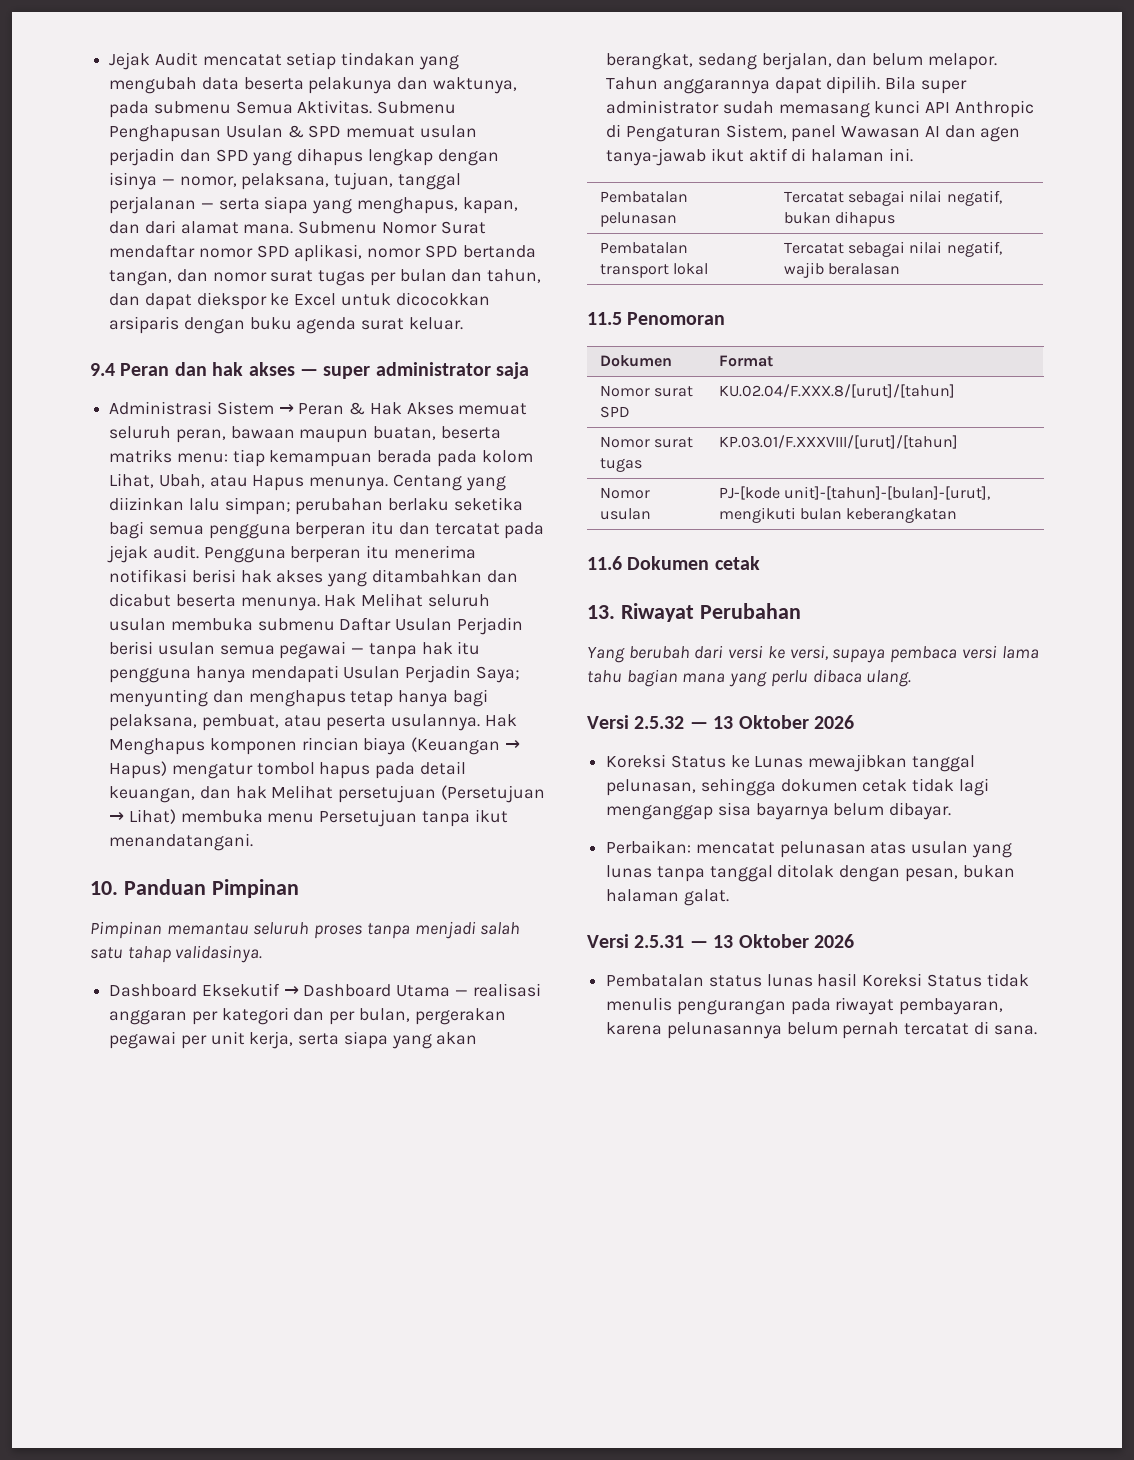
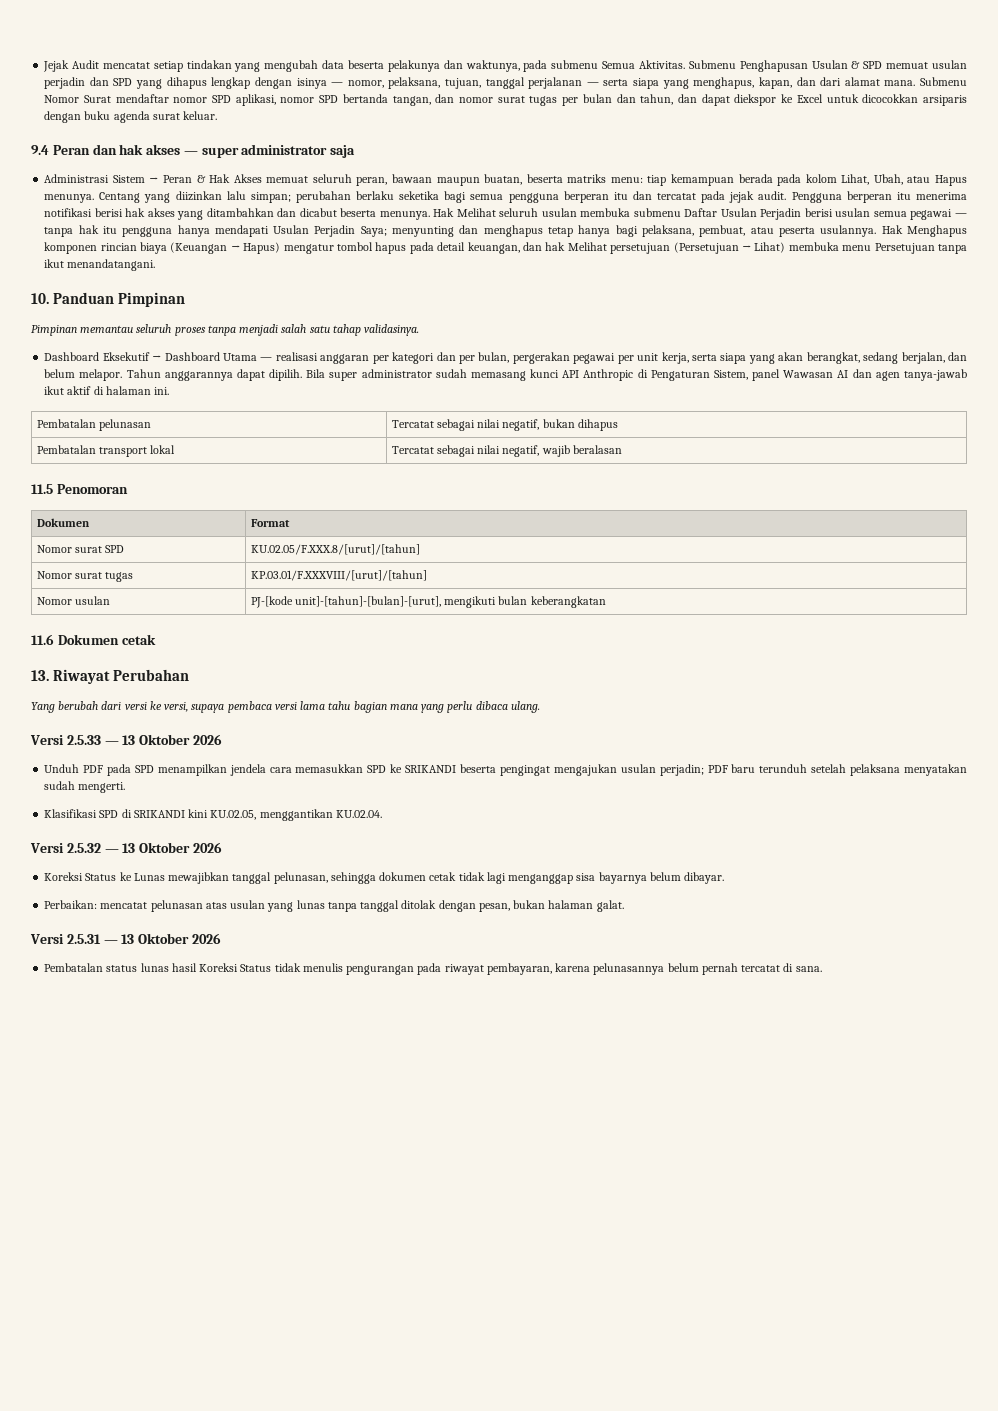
[718,384,955,398] KU.02.04/F.XXX.8/[urut]/[tahun] -> [250,544,420,555] KU.02.05/F.XXX.8/[urut]/[tahun]
(912, 678) none -> [30,734,222,745] [44,764,968,776] [44,781,126,793] [44,809,382,821] // Versi 2.5.33 — 13 Oktober 2026 // Unduh PDF pada SPD menampilkan jendela cara memasukkan SPD ke SRIKANDI beserta pengingat mengajukan usulan perjadin; PDF baru terunduh setelah pelaksana menyatakan sudah mengerti. // Klasifikasi SPD di SRIKANDI kini KU.02.05, menggantikan KU.02.04.

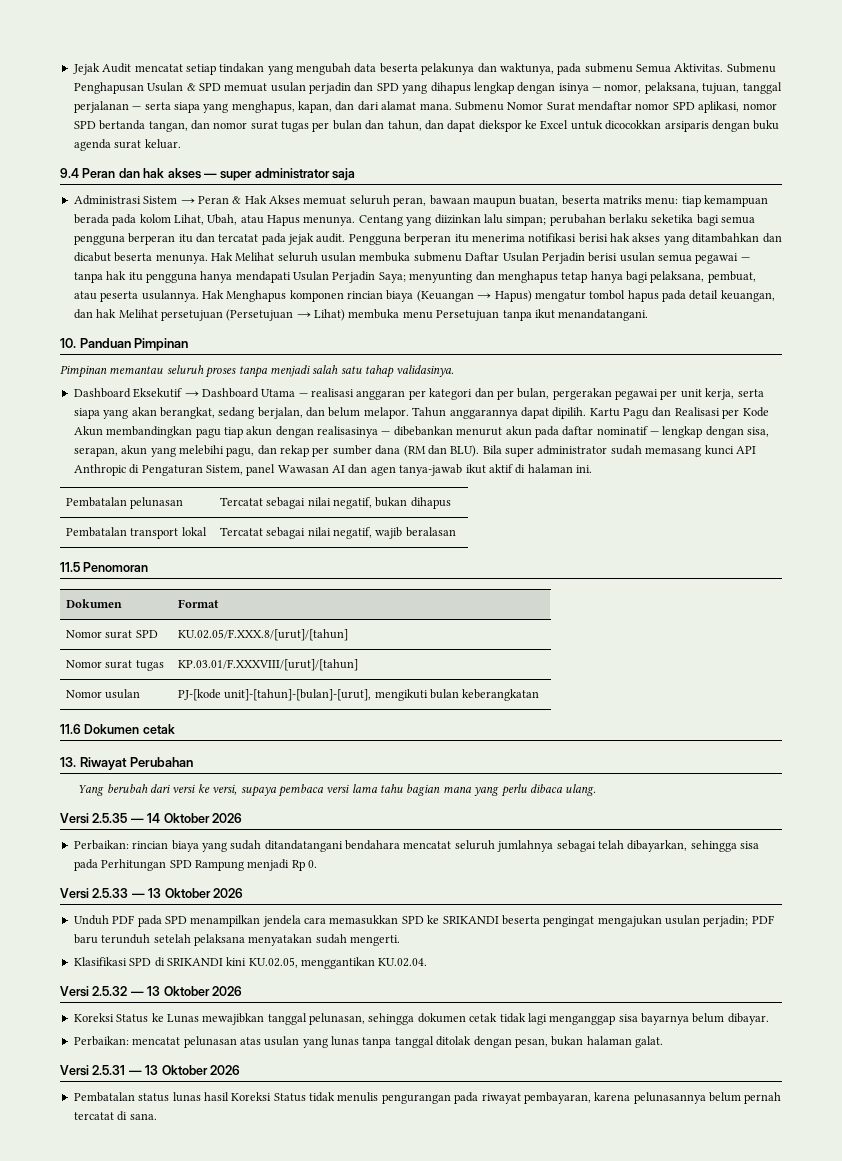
(303, 375) none -> [589,407,769,419] [73,426,770,438] [73,445,480,457] Kartu Pagu dan Realisasi per Kode Akun membandingkan pagu tiap akun dengan realisasinya — dibebankan menurut akun pada daftar nominatif — lengkap dengan sisa, serapan, akun yang melebihi pagu, dan rekap per sumber dana (RM dan BLU).
(540, 707) none -> [60,813,242,824] [73,840,759,852] [73,859,317,871] // Versi 2.5.35 — 14 Oktober 2026 // Perbaikan: rincian biaya yang sudah ditandatangani bendahara mencatat seluruh jumlahnya sebagai telah dibayarkan, sehingga sisa pada Perhitungan SPD Rampung menjadi Rp 0.

